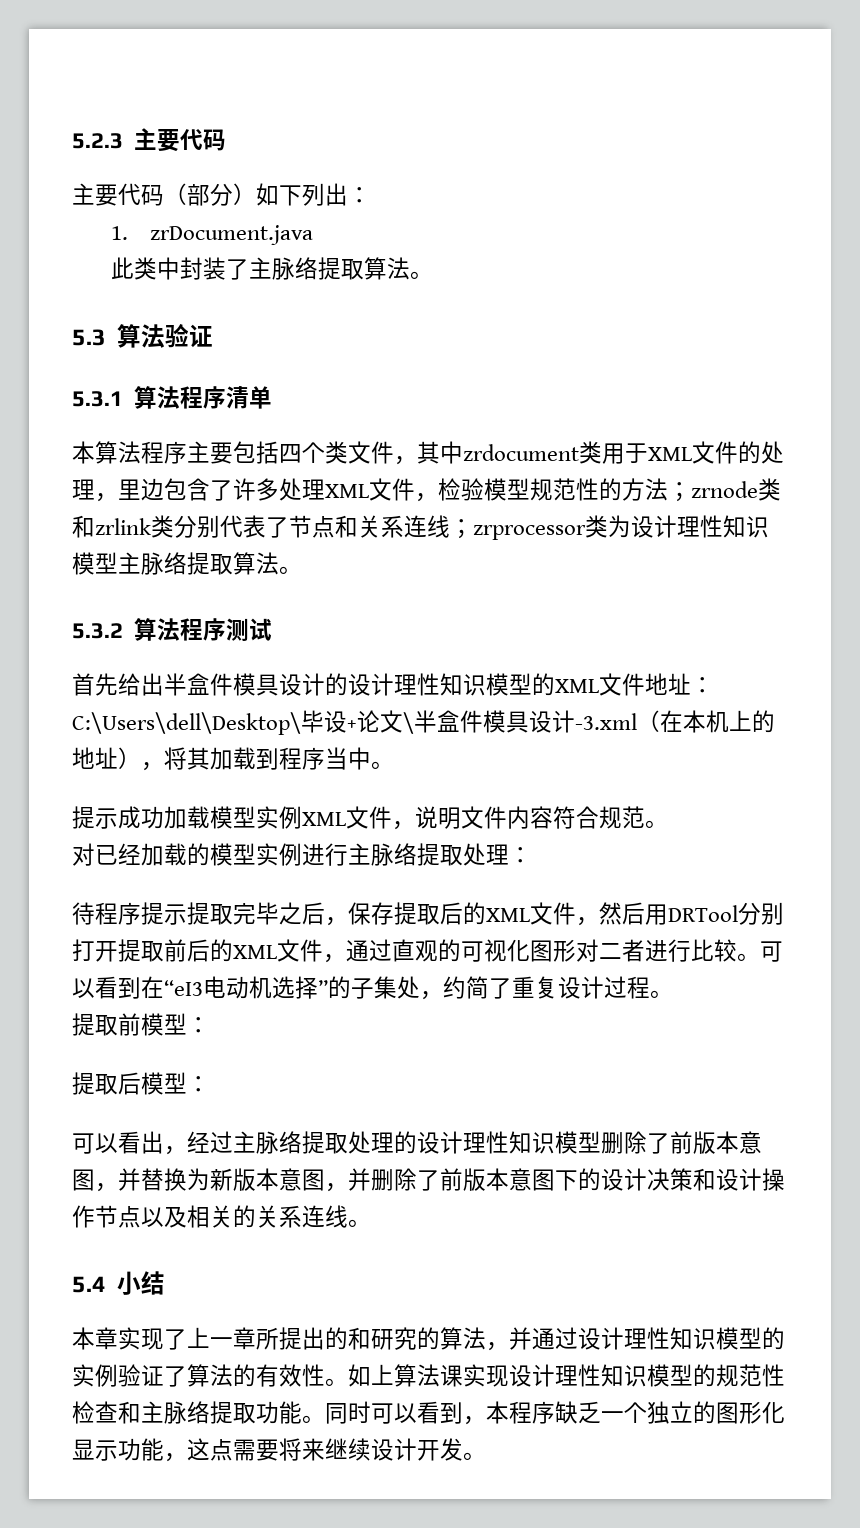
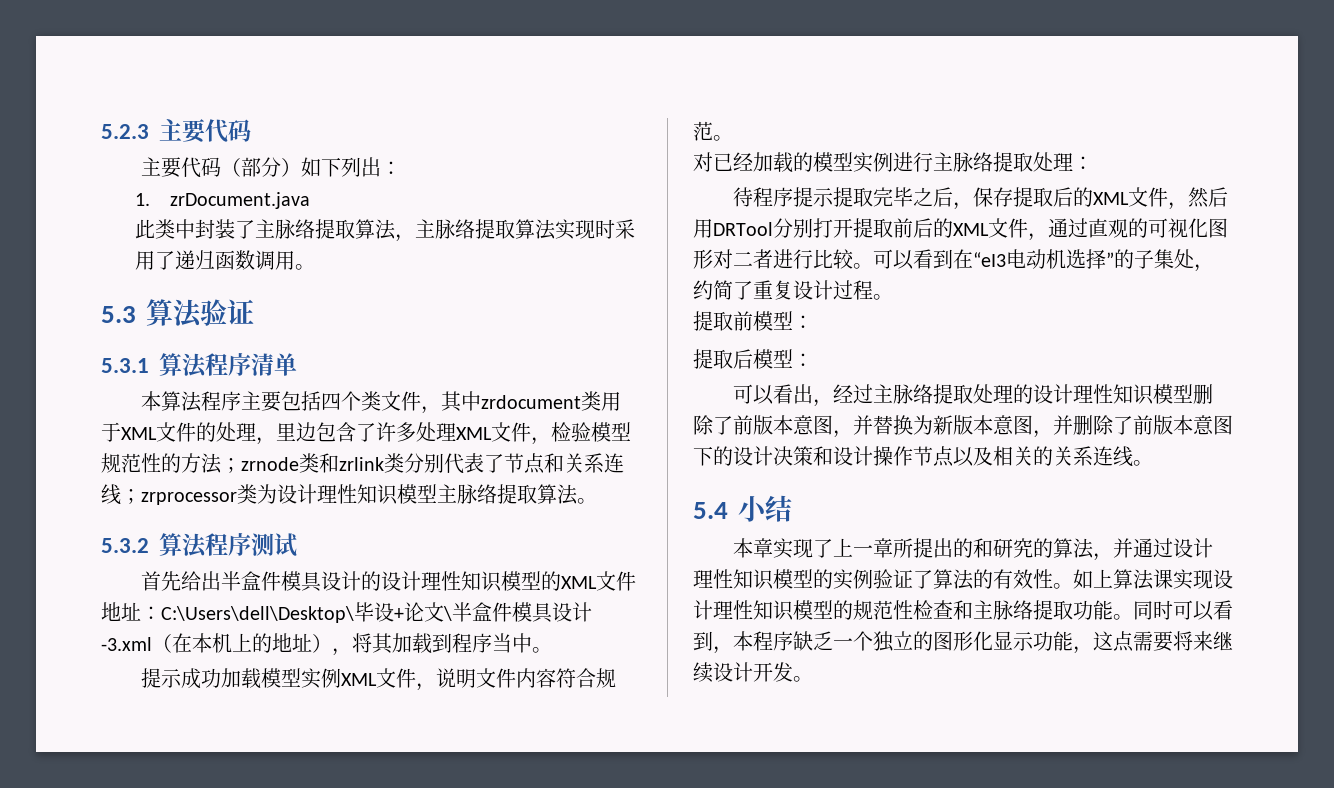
(410, 268) none -> [395,219,636,242] [135,250,296,270] ，主脉络提取算法实现时采用了递归函数调用

